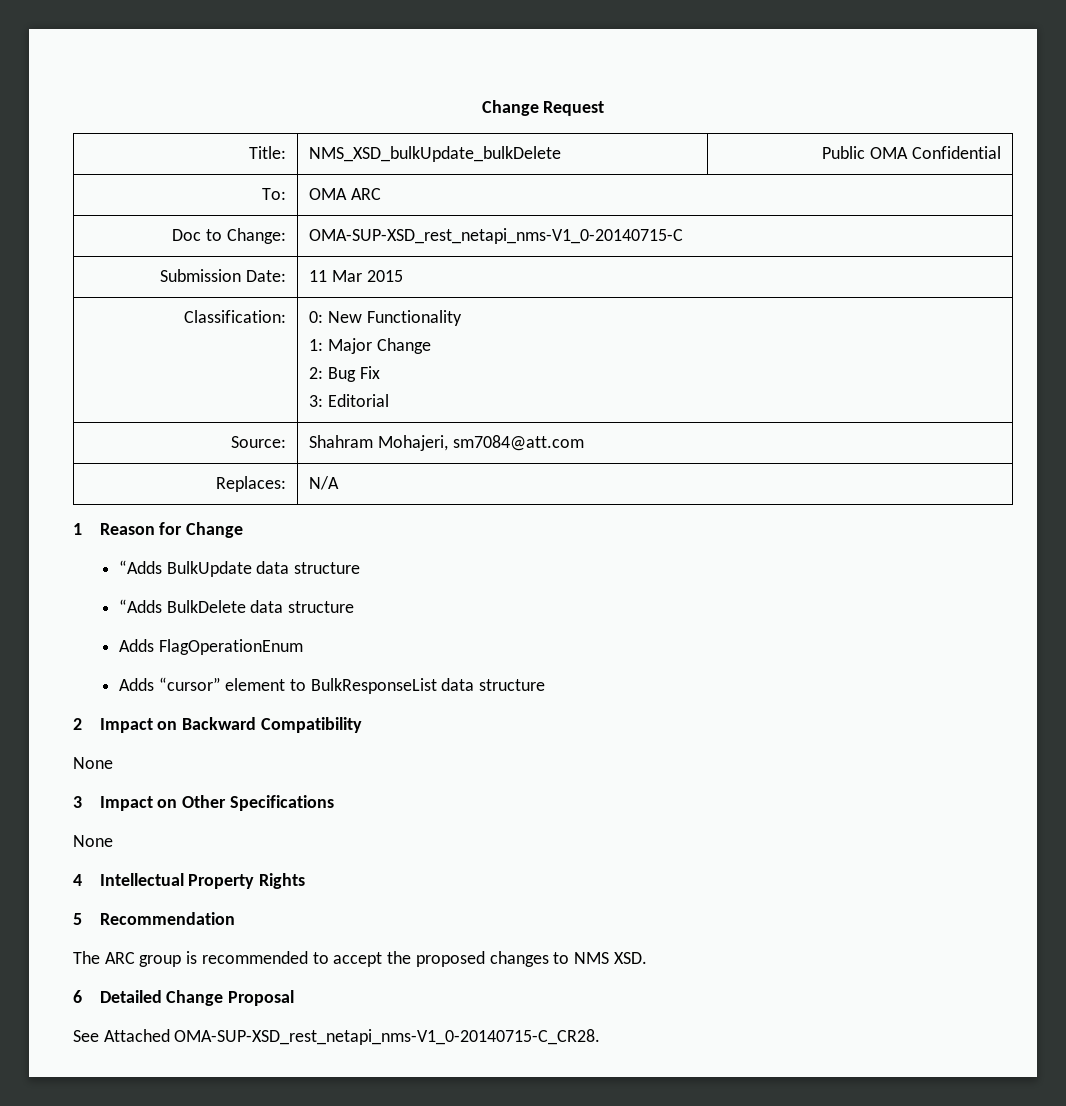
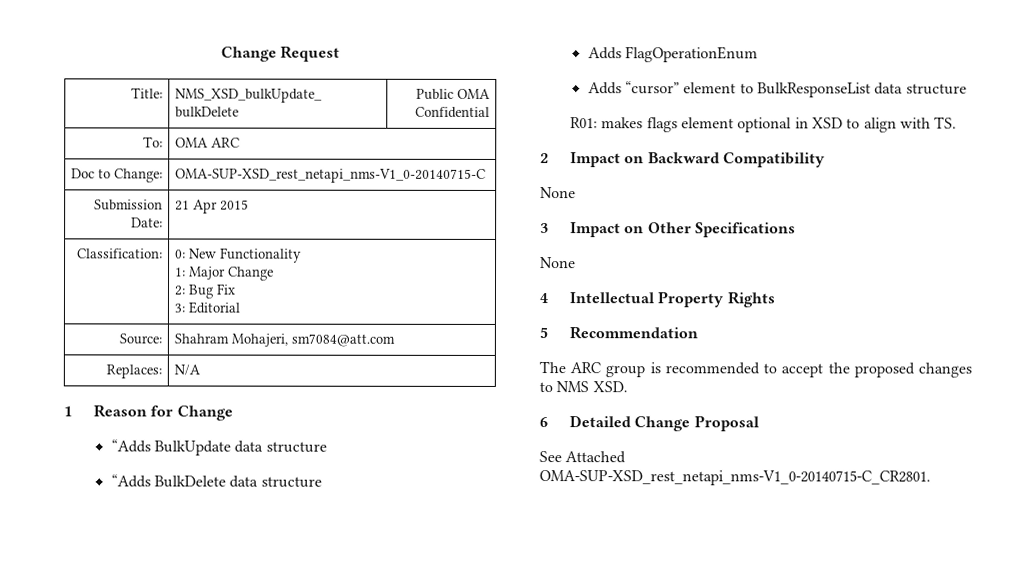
[309,270,362,282] 11 Mar -> [174,199,218,214] 21 Apr
(546, 685) none -> [570,116,958,133] // R01: makes flags element optional in XSD to align with TS.
[174,1029,601,1045] OMA-SUP-XSD_rest_netapi_nms-V1_0-20140715-C_CR28. -> [539,470,931,486] OMA-SUP-XSD_rest_netapi_nms-V1_0-20140715-C_CR2801.

